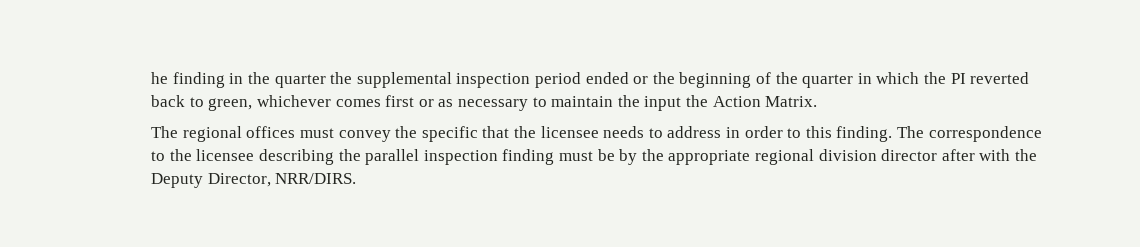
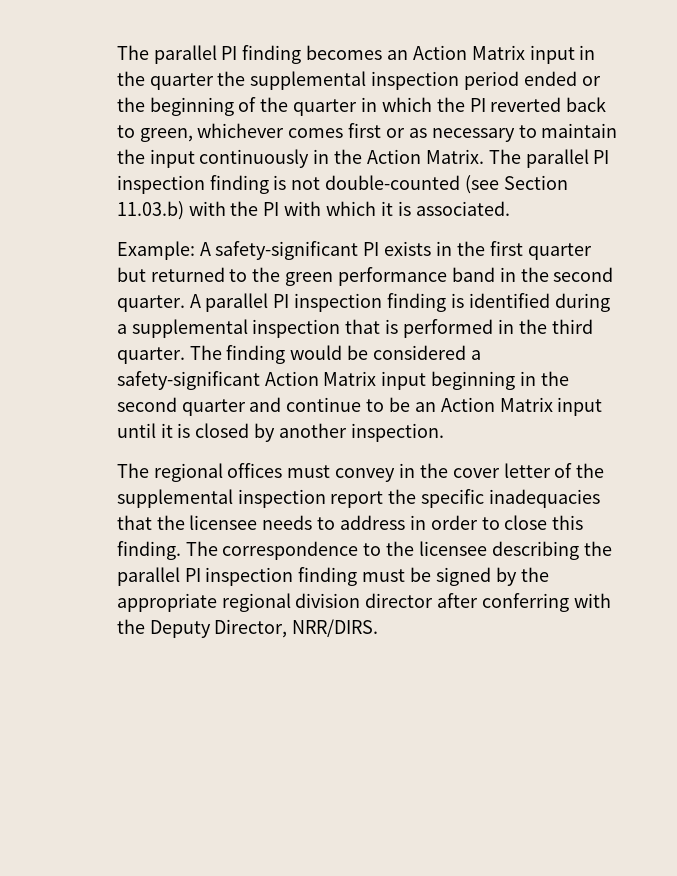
[151,72,225,88] he finding -> [116,45,575,64] The parallel PI finding becomes an Action Matrix input
(682, 103) none -> [199,149,330,168] continuously in
(818, 101) none -> [488,149,610,168] [116,175,568,194] [116,201,510,220] [116,241,592,260] [116,267,614,286] [116,293,610,312] [116,319,593,338] [116,345,481,364] [116,371,569,390] [116,397,603,416] [116,423,444,442] The parallel PI inspection finding is not double-counted (see Section 11.03.b) with the PI with which it is associated. // Example: A safety-significant PI exists in the first quarter but returned to the green performance band in the second quarter. A parallel PI inspection finding is identified during a supplemental inspection that is performed in the third quarter. The finding would be considered a safety-significant Action Matrix input beginning in the second quarter and continue to be an Action Matrix input until it is closed by another inspection.
(391, 136) none -> [398,463,605,478] [116,489,384,508] in the cover letter of the supplemental inspection report
(478, 134) none -> [488,489,600,508] inadequacies
(802, 133) none -> [504,515,548,530] close
(420, 157) none -> [184,568,201,582] PI
(615, 155) none -> [435,567,491,586] signed
(975, 155) none -> [481,593,569,612] conferring

